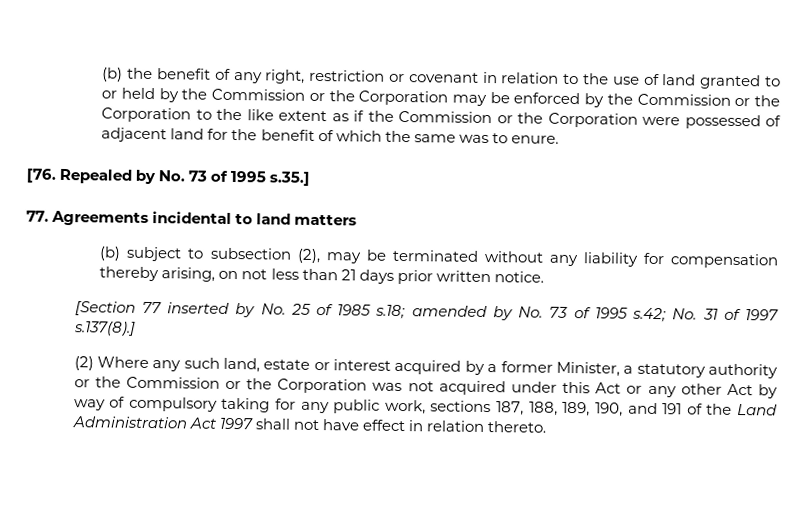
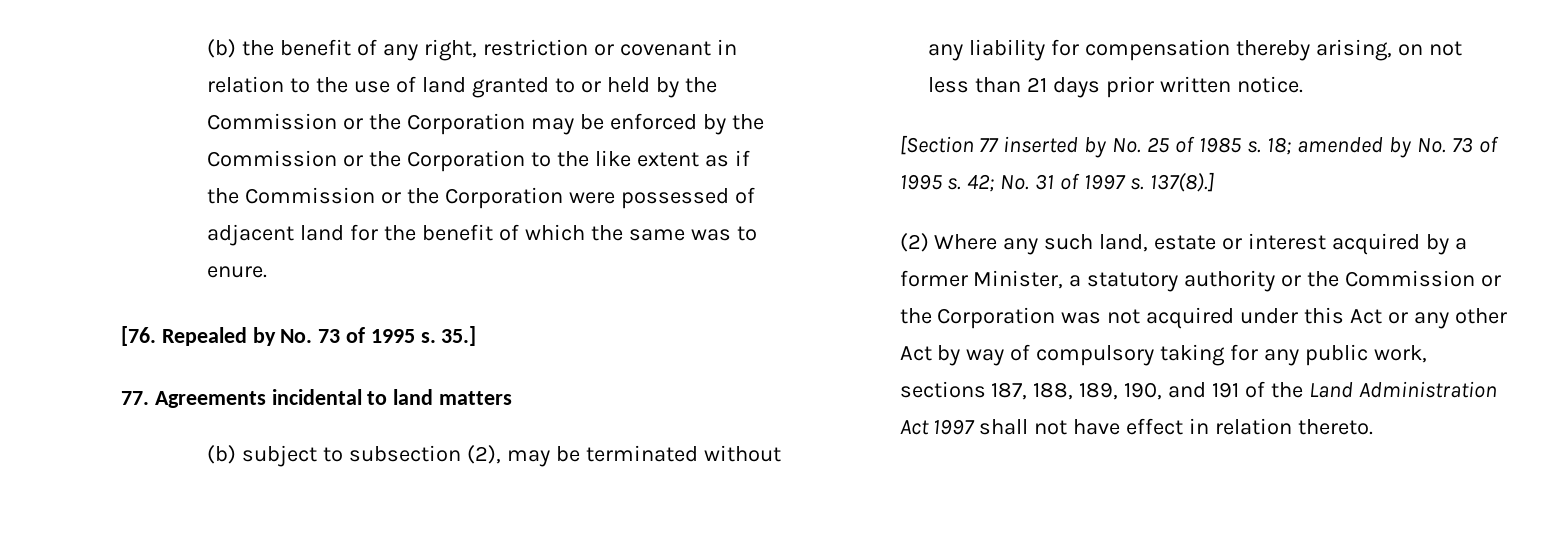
[269,171,311,186] s.35.] -> [420,326,477,346] s. 35.]
[375,304,407,320] s.18; -> [1247,137,1291,155] s. 18;
[632,307,668,323] s.42; -> [947,174,995,192] s. 42;
[73,321,136,336] s.137(8).] -> [1130,172,1215,192] s. 137(8).]

